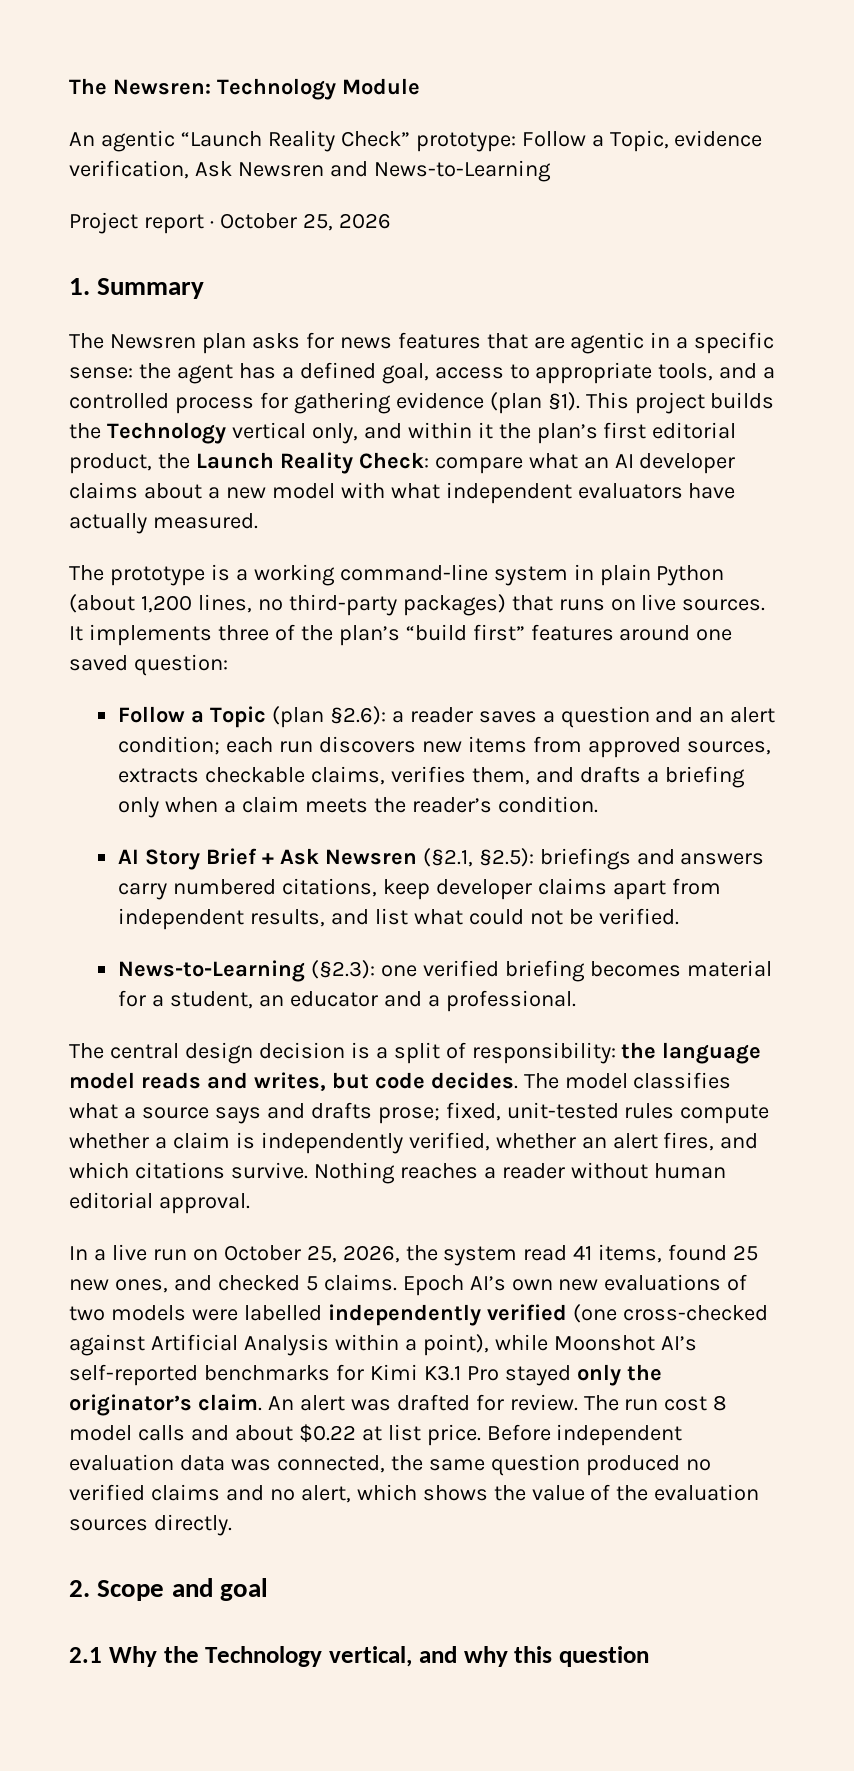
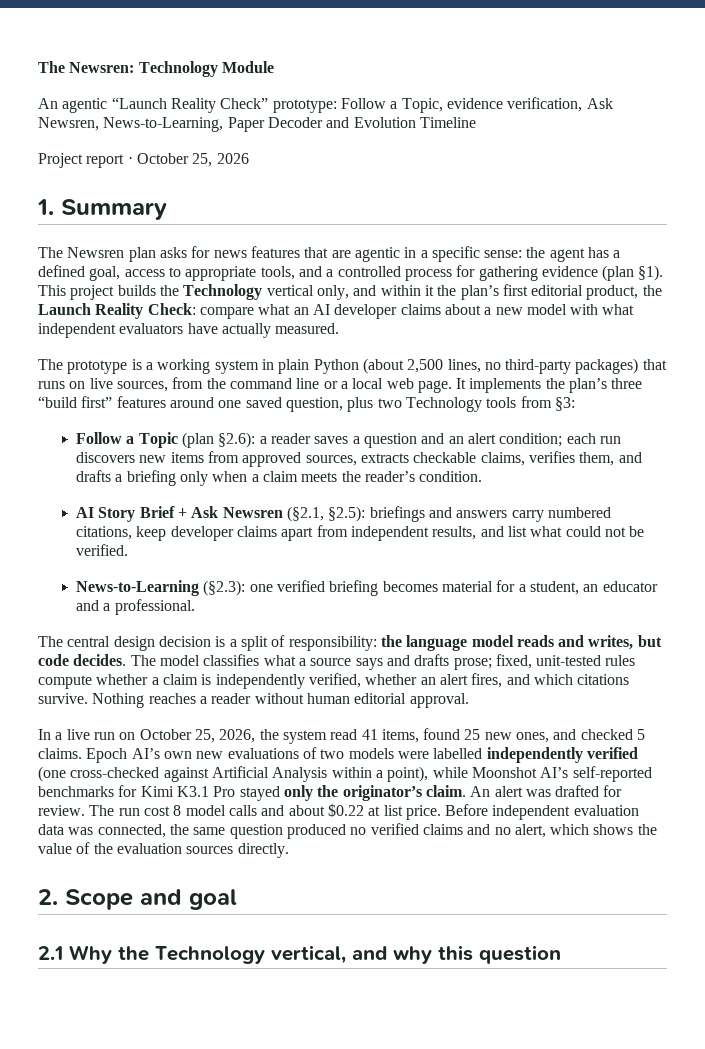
[237,160,551,182] Newsren and News-to-Learning -> [38,117,476,132] Newsren, News-to-Learning, Paper Decoder and Evolution Timeline
[339,564,488,581] command-line -> (211, 366) none
[140,595,192,613] 1,200 -> [407,359,444,373] 2,500
[682,599,766,611] [69,624,400,646] sources. It implements three of the plan’s -> [116,377,643,393] sources, from the command line or a local web page. It implements the plan’s three
[133,654,228,676] question: -> [285,396,575,412] question, plus two Technology tools from §3:

